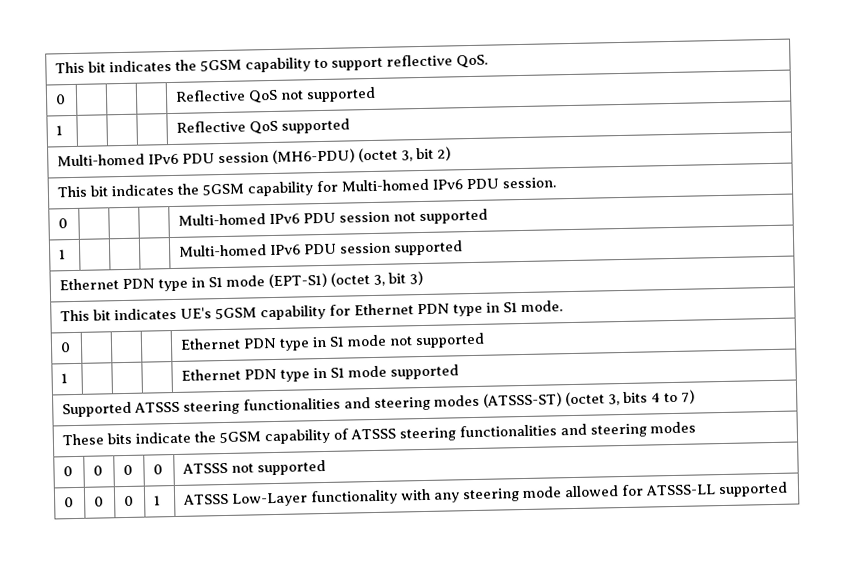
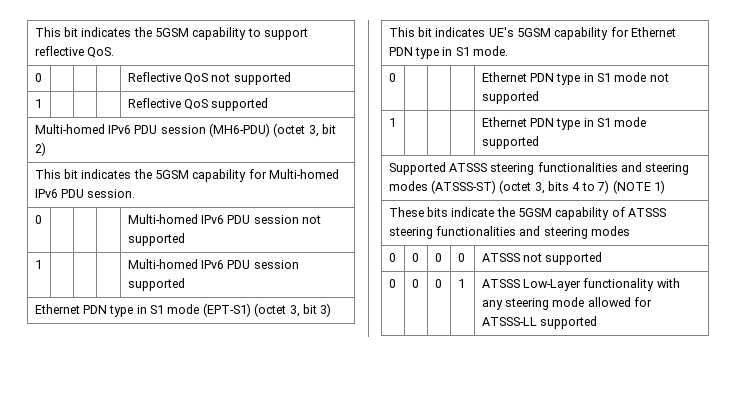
(696, 396) none -> [612,180,665,194] (NOTE 1)

